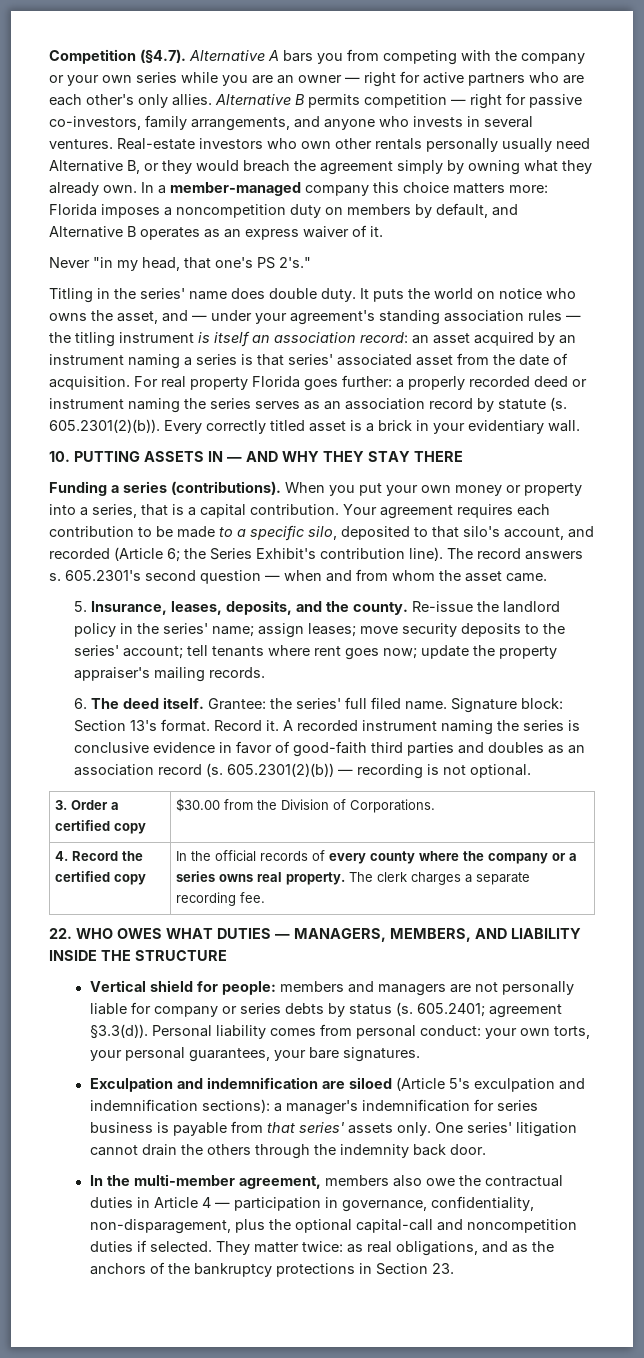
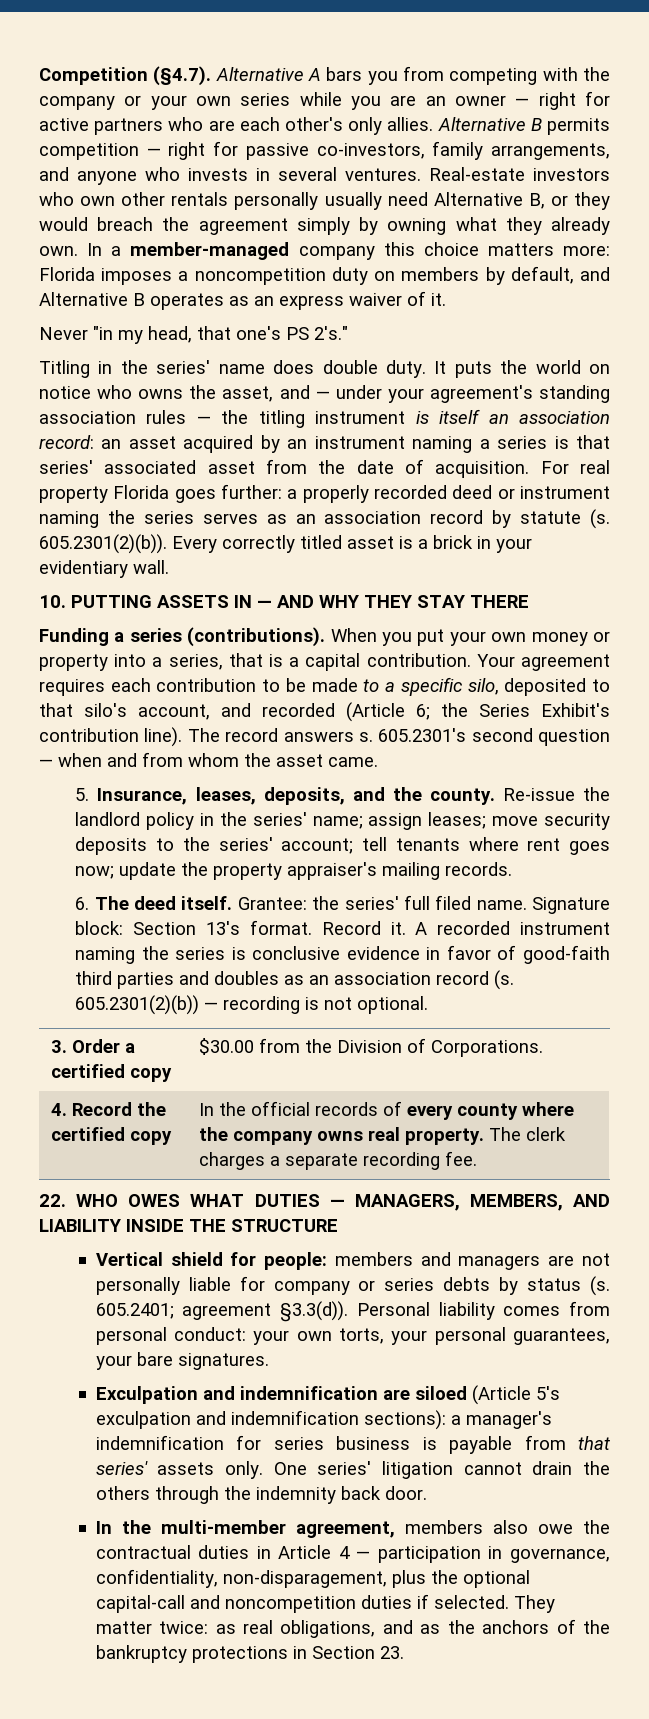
[552,853,578,861] [176,871,216,882] or a series -> (313, 1138) none

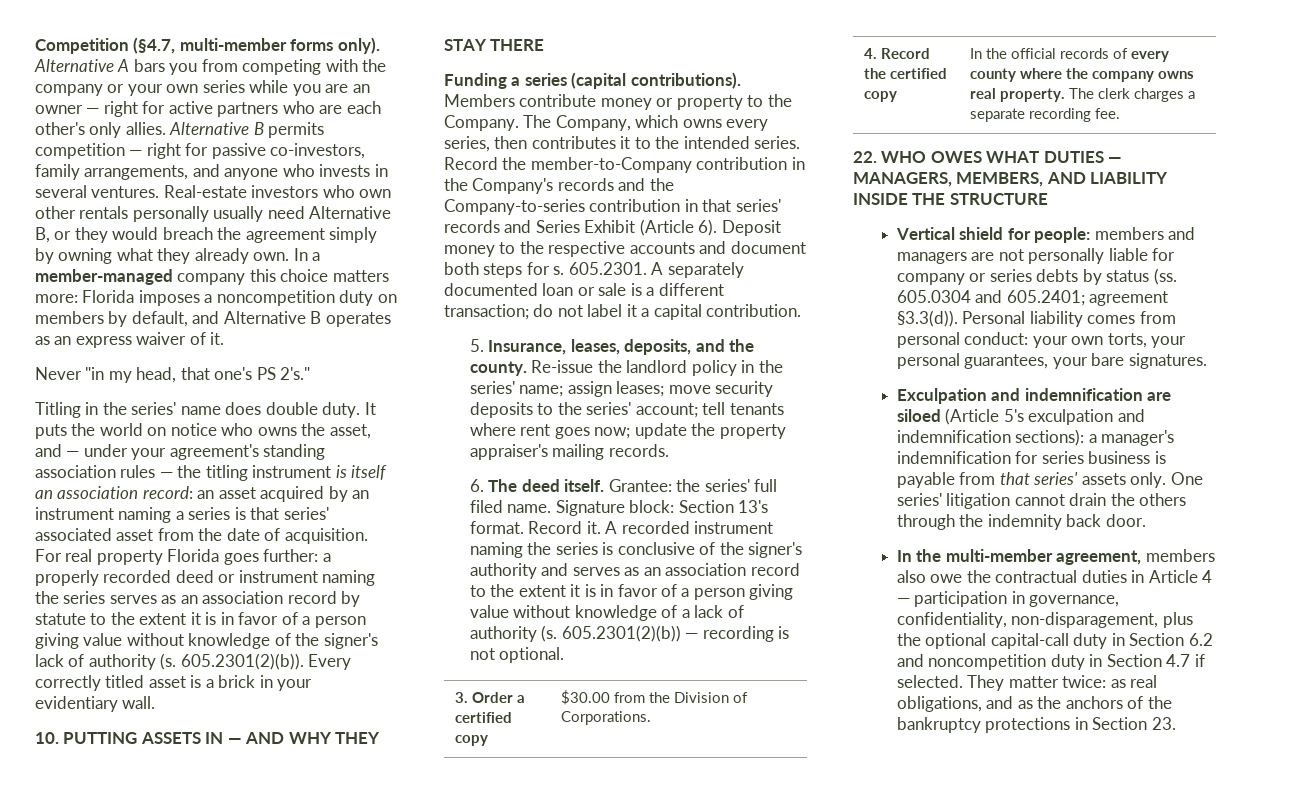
[153,66,212,86] (§4.7). -> [133,37,380,54] (§4.7, multi-member forms only).
(582, 517) none -> [90,612,366,628] [35,633,378,649] [35,654,156,670] to the extent it is in favor of a person giving value without knowledge of the signer's lack of authority
[187,627,610,647] [39,653,610,671] [39,677,611,696] [39,702,610,722] [39,727,610,747] [39,752,378,767] (contributions). When you put your own money or property into a series, that is a capital contribution. Your agreement requires each contribution to be made to a specific silo, deposited to that silo's account, and recorded (Article 6; the Series Exhibit's contribution line). The record answers s. 605.2301's second question — when and from whom the asset came. -> [571,72,741,89] [444,94,792,110] [444,115,769,131] [444,136,801,152] [444,157,805,173] [444,178,674,194] [444,199,781,215] [444,219,781,236] [444,241,806,257] [444,262,744,278] [444,283,724,296] [444,304,802,320] (capital contributions). Members contribute money or property to the Company. The Company, which owns every series, then contributes it to the intended series. Record the member-to-Company contribution in the Company's records and the Company-to-series contribution in that series' records and Series Exhibit (Article 6). Deposit money to the respective accounts and document both steps for s. 605.2301. A separately documented loan or sale is a different transaction; do not label it a capital contribution.
[346,945,610,964] [75,971,490,989] evidence in favor of good-faith third parties and doubles as an association record -> [699,542,803,558] [469,563,800,579] [469,584,794,600] [469,605,744,621] [469,626,537,642] of the signer's authority and serves as an association record to the extent it is in favor of a person giving value without knowledge of a lack of authority
[589,1276,610,1296] (s. -> [1153,268,1177,285] [896,290,1003,303] (ss. 605.0304 and
[189,1595,412,1613] and noncompetition duties -> [1073,633,1213,649] [896,654,1191,670] duty in Section 6.2 and noncompetition duty in Section 4.7

